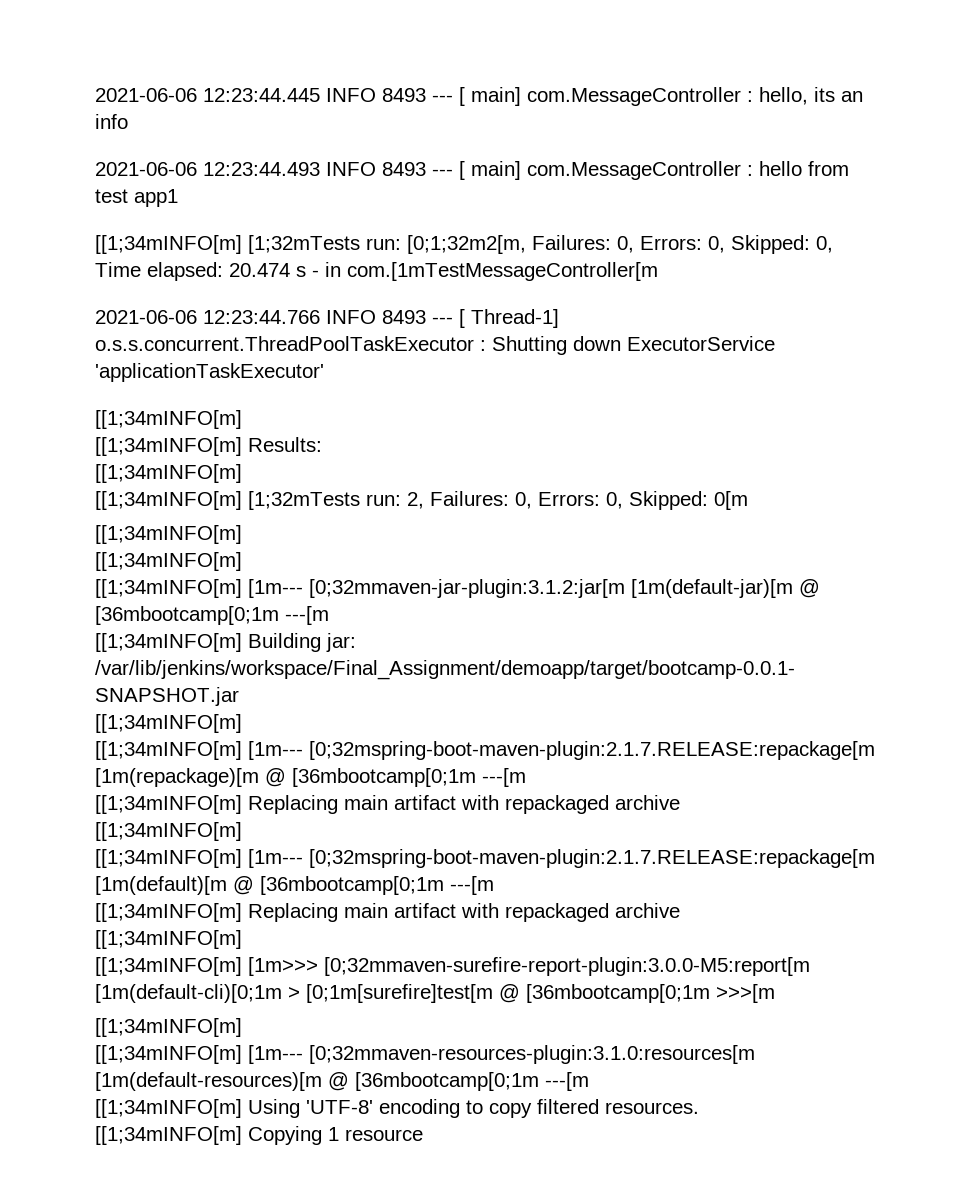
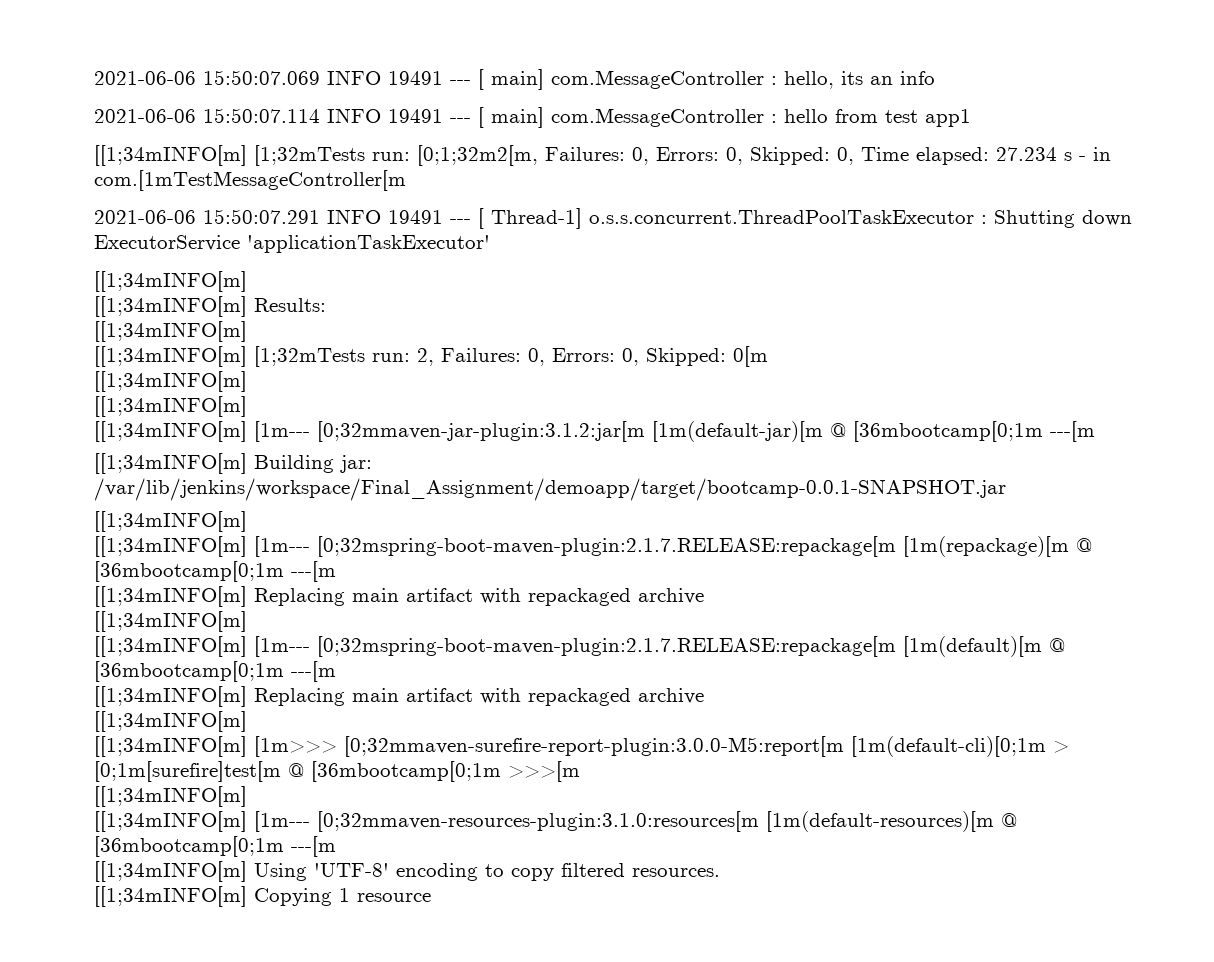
[95,88,426,102] 2021-06-06 12:23:44.445 INFO 8493 -> [94,70,443,85] 2021-06-06 15:50:07.069 INFO 19491
[203,162,426,176] 12:23:44.493 INFO 8493 -> [203,108,443,123] 15:50:07.114 INFO 19491
[229,263,290,277] 20.474 -> [996,147,1057,161] 27.234
[203,310,426,324] 12:23:44.766 INFO 8493 -> [203,209,443,224] 15:50:07.291 INFO 19491

